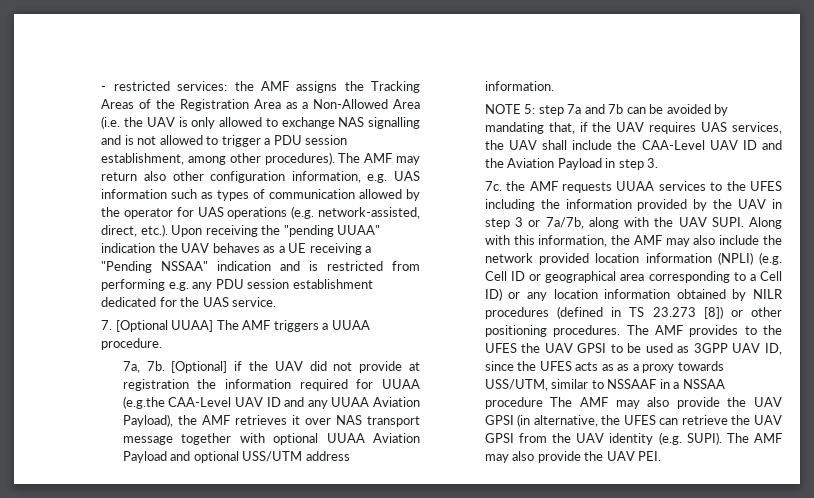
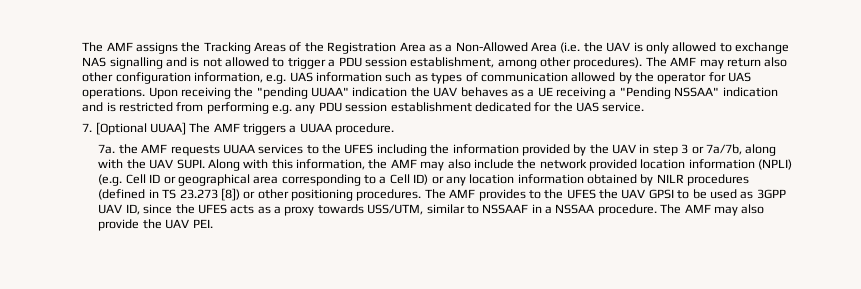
[101,81,254,91] - restricted services: the -> [82,42,104,52] The
[227,206,420,219] [101,224,168,237] operations (e.g. network-assisted, direct, etc.). -> [82,87,146,99] operations.
[122,361,420,373] [122,379,421,391] [122,396,421,409] [122,414,421,427] [122,433,420,445] [122,451,350,463] [484,81,554,91] [484,104,729,116] [484,122,782,134] [484,140,782,150] [484,158,659,170] [484,181,502,191] 7a, 7b. [Optional] if the UAV did not provide at registration the information required for UUAA (e.g.the CAA-Level UAV ID and any UUAA Aviation Payload), the AMF retrieves it over NAS transport message together with optional UUAA Aviation Payload and optional USS/UTM address information. // NOTE 5: step 7a and 7b can be avoided by mandating that, if the UAV requires UAS services, the UAV shall include the CAA-Level UAV ID and the Aviation Payload in step 3. // 7c. -> [98,144,116,154] 7a.
[617,364,630,371] as -> (271, 210) none
[484,397,783,409] [484,414,782,427] [484,432,722,445] procedure The AMF may also provide the UAV GPSI (in alternative, the UFES can retrieve the UAV GPSI from the UAV identity (e.g. SUPI). -> [597,204,657,216] procedure.

